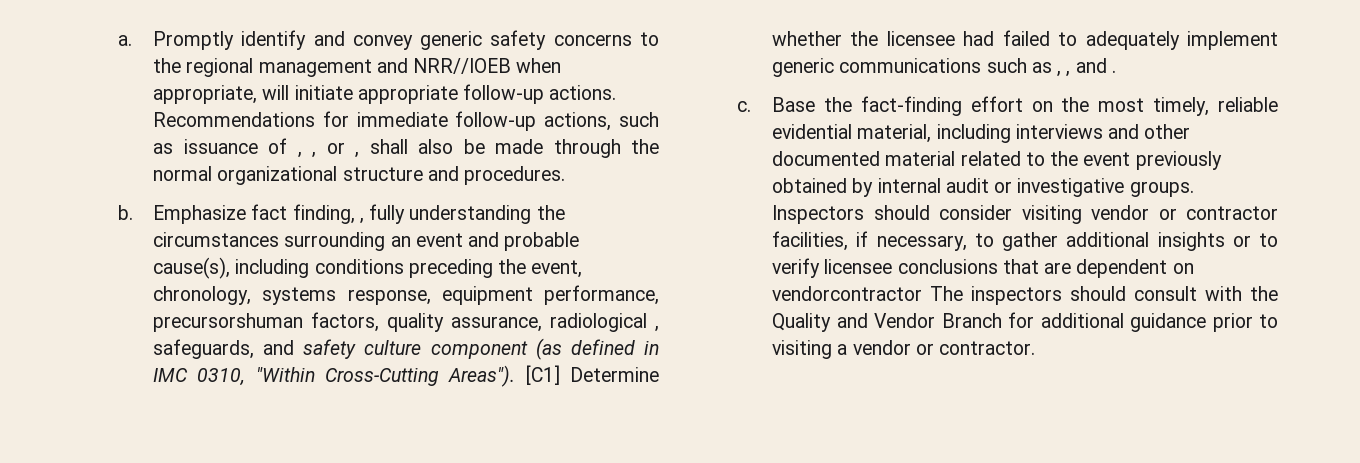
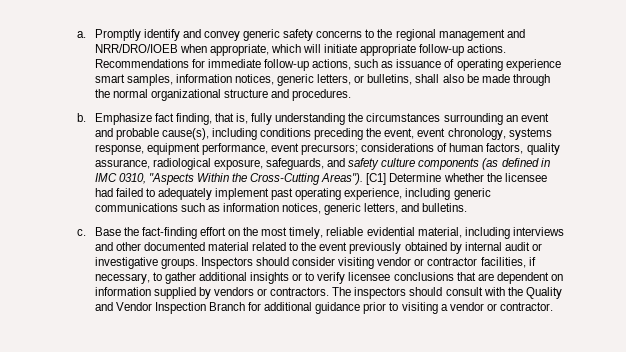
[413,58,512,74] NRR//IOEB -> [94,44,178,53] NRR/DRO/IOEB
(258, 94) none -> [270,44,301,53] which
[297,142,360,158] , , or , -> [456,59,561,71] [94,74,413,86] operating experience smart samples, information notices, generic letters, or bulletins,
[359,218,364,224] , -> [214,113,249,124] that is,
(583, 269) none -> [417,128,446,137] event
[153,313,304,332] precursorshuman -> [270,143,484,155] event precursors; considerations of human
[655,326,659,332] , -> [213,159,263,170] exposure,
[430,341,528,359] component -> [418,158,480,170] components
[255,367,315,382] "Within -> [148,173,248,185] "Aspects Within the
[772,58,1116,77] generic communications such as , , and . -> [271,188,491,200] [94,203,468,215] past operating experience, including generic communications such as information notices, generic letters, and bulletins.
[772,286,923,301] vendorcontractor -> [94,287,330,299] information supplied by vendors or contractors.
(936, 320) none -> [154,302,206,314] Inspection

